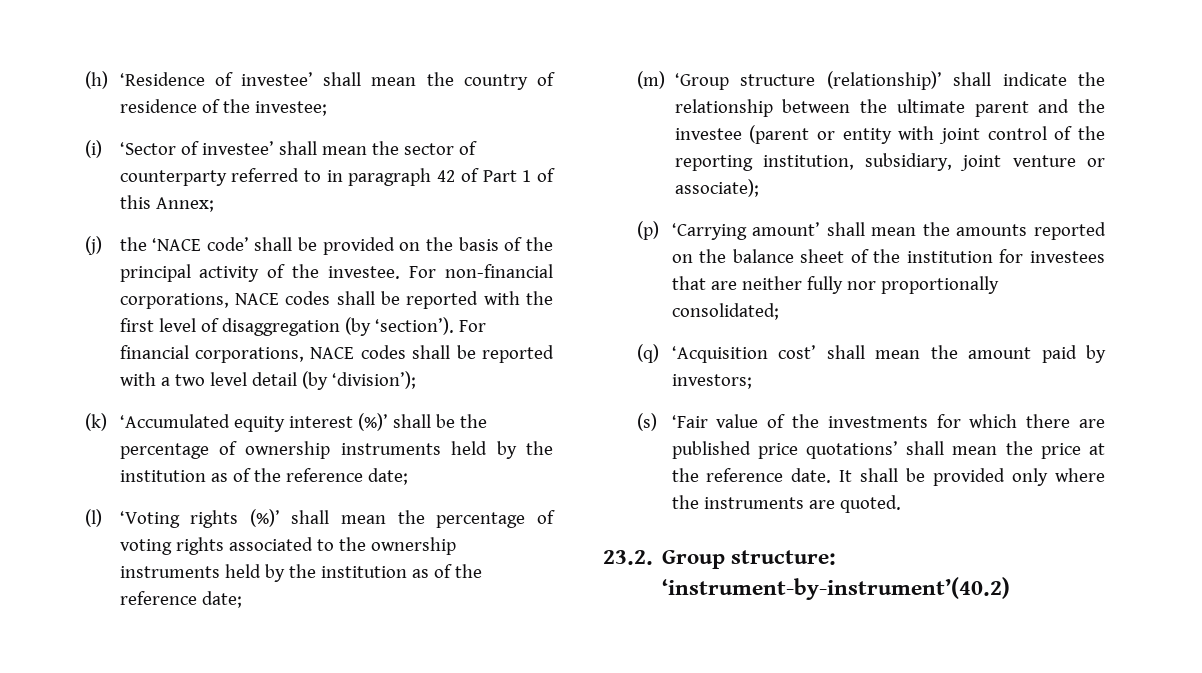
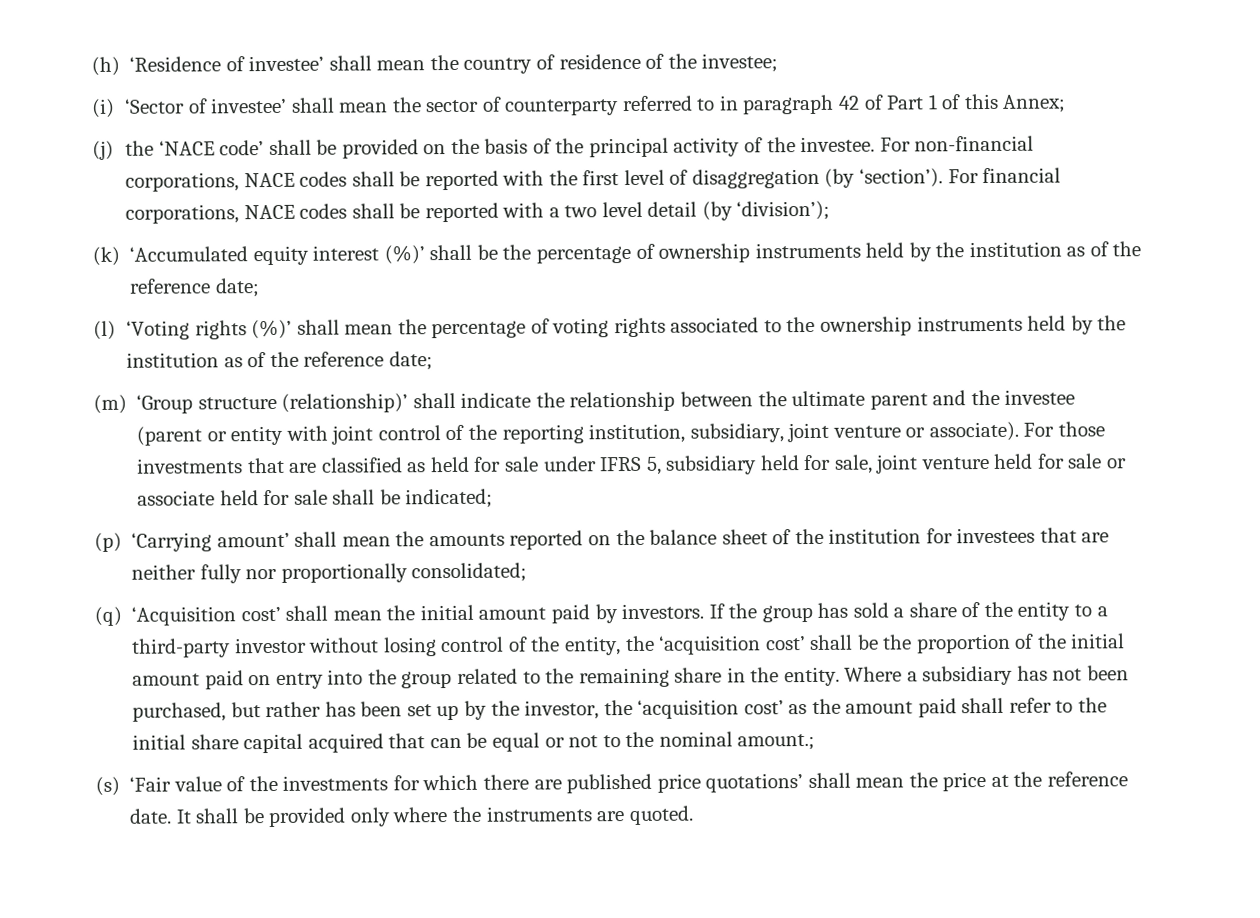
[674,179,759,197] associate); -> [928,421,1105,442] [136,453,1127,475] [137,488,494,509] associate). For those investments that are classified as held for sale under IFRS 5, subsidiary held for sale, joint venture held for sale or associate held for sale shall be indicated;
(958, 352) none -> [419,604,474,621] initial
[671,374,752,389] investors; -> [621,601,1108,623] [131,633,1126,658] [132,665,1129,690] [132,697,1107,722] [132,731,816,754] investors. If the group has sold a share of the entity to a third-party investor without losing control of the entity, the ‘acquisition cost’ shall be the proportion of the initial amount paid on entry into the group related to the remaining share in the entity. Where a subsidiary has not been purchased, but rather has been set up by the investor, the ‘acquisition cost’ as the amount paid shall refer to the initial share capital acquired that can be equal or not to the nominal amount.;
[603,550,837,569] [662,577,1011,600] // 23.2. Group structure: ‘instrument-by-instrument’(40.2) -> (694, 815) none

